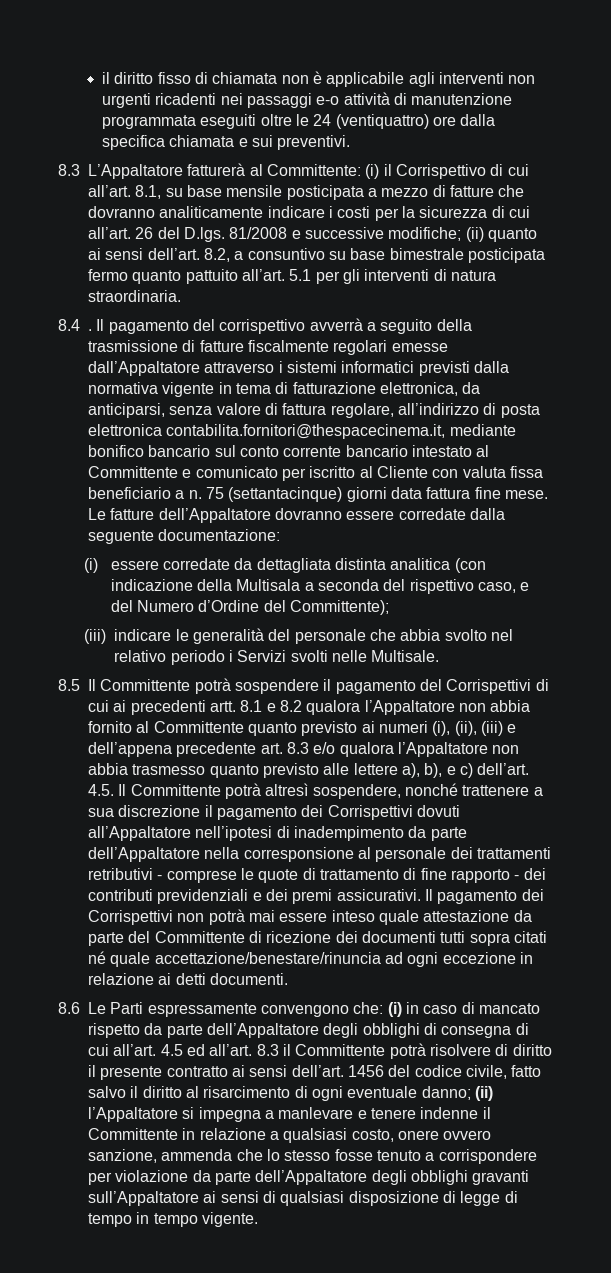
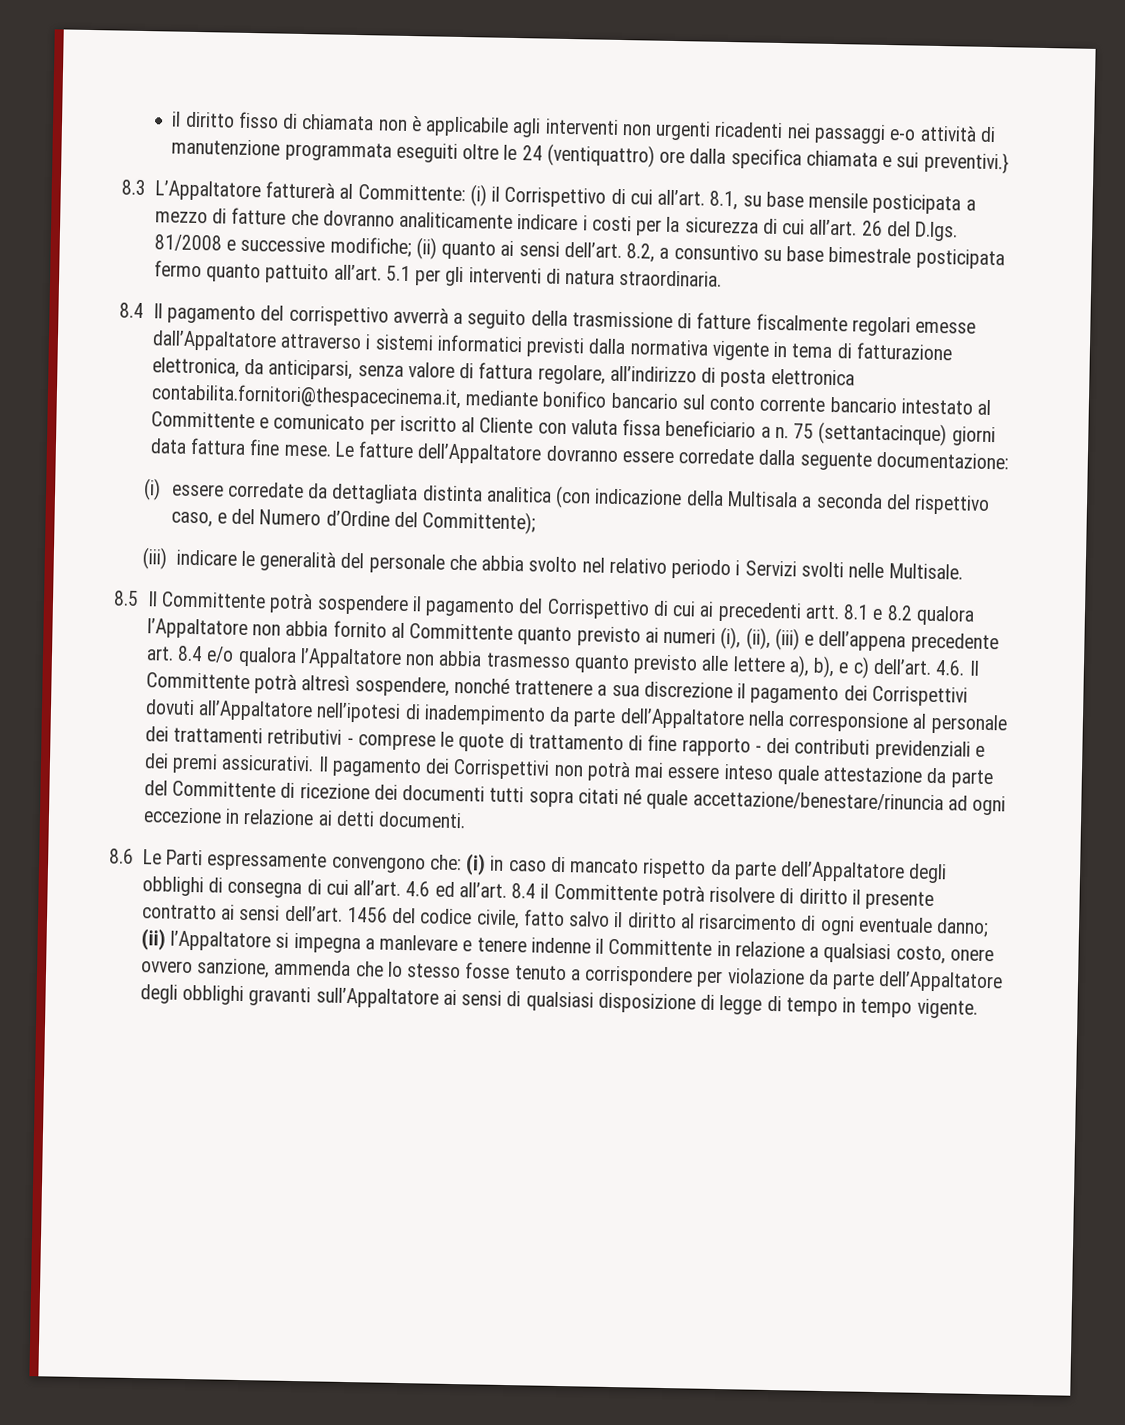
[277,135,351,150] preventivi. -> [923,151,1009,175] preventivi.}
[88,329,92,331] . -> (144, 310) none
[446,679,532,694] Corrispettivi -> [546,598,650,620] Corrispettivo
[286,742,309,754] 8.3 -> [177,645,204,662] 8.4
[88,784,114,796] 4.5. -> [935,660,966,676] 4.6.
[160,1044,183,1056] 4.5 -> [405,881,431,897] 4.6
[256,1044,279,1056] 8.3 -> [511,883,537,899] 8.4

